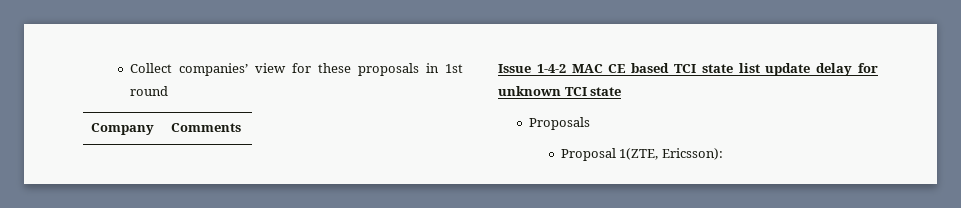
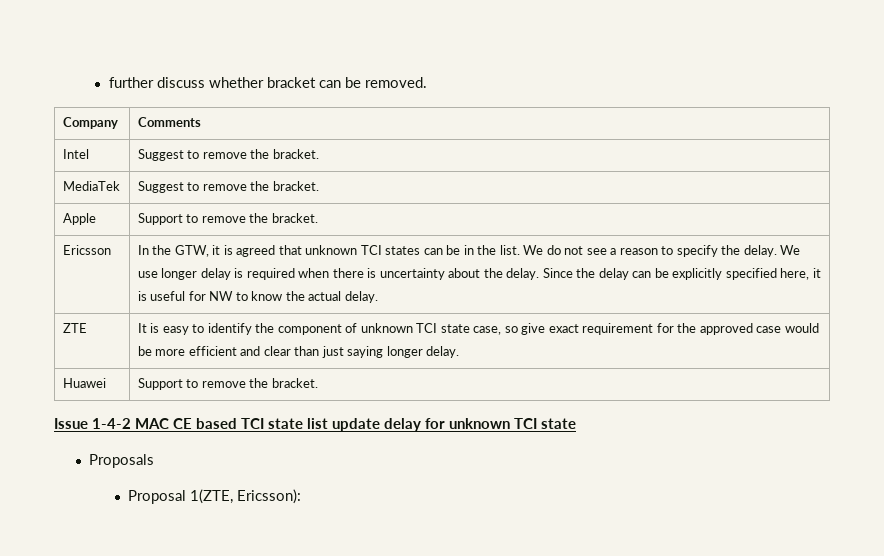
[129,63,463,76] [129,86,168,96] [91,123,155,135] [171,123,242,132] Collect companies’ view for these proposals in 1st round // Company | Comments -> [108,77,427,88] [62,117,118,129] [137,117,201,127] [62,149,89,159] [137,149,319,161] [62,181,120,191] [137,181,319,193] [62,213,96,225] [137,213,318,225] [62,245,111,255] [137,245,801,257] [137,268,821,280] [137,291,378,303] [62,323,87,333] [137,323,819,335] [137,346,460,358] [62,378,106,388] [137,378,318,390] further discuss whether bracket can be removed. // Company | Comments // Intel | Suggest to remove the bracket. // MediaTek | Suggest to remove the bracket. // Apple | Support to remove the bracket. // Ericsson | In the GTW, it is agreed that unknown TCI states can be in the list. We do not see a reason to specify the delay. We use longer delay is required when there is uncertainty about the delay. Since the delay can be explicitly specified here, it is useful for NW to know the actual delay. // ZTE | It is easy to identify the component of unknown TCI state case, so give exact requirement for the approved case would be more efficient and clear than just saying longer delay. // Huawei | Support to remove the bracket.

